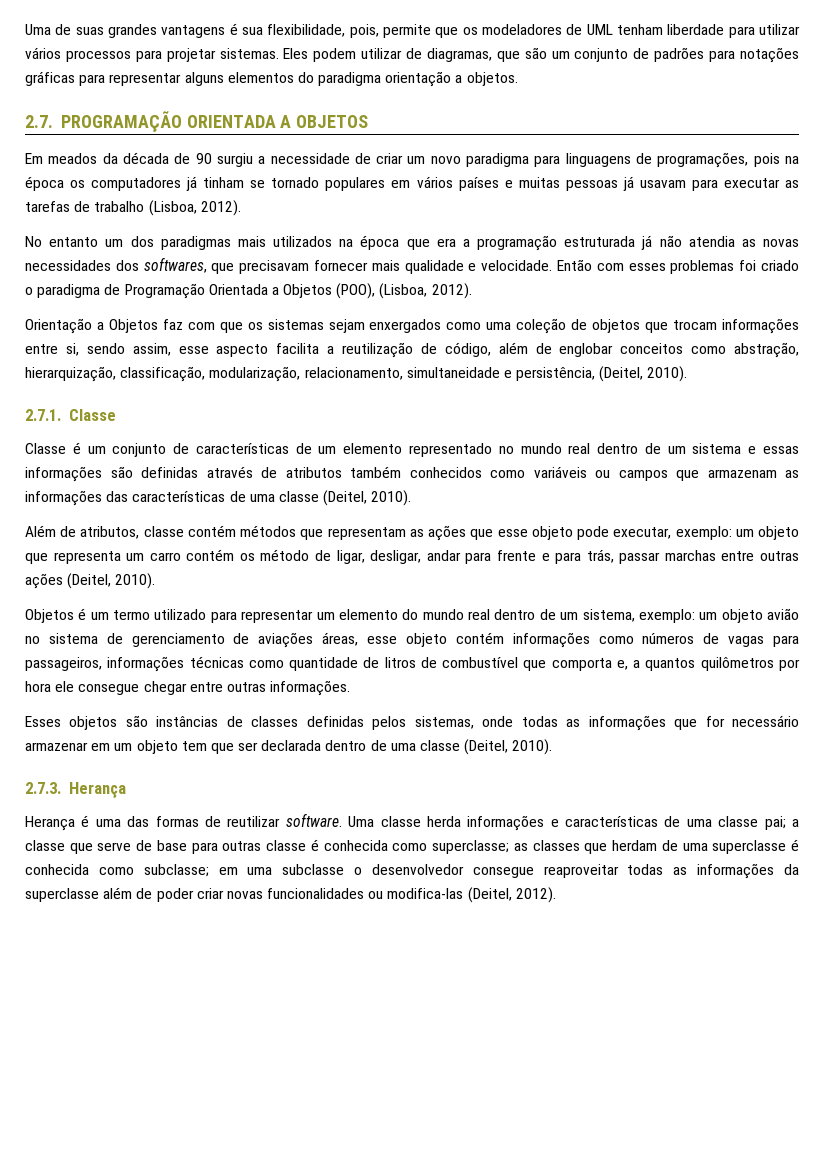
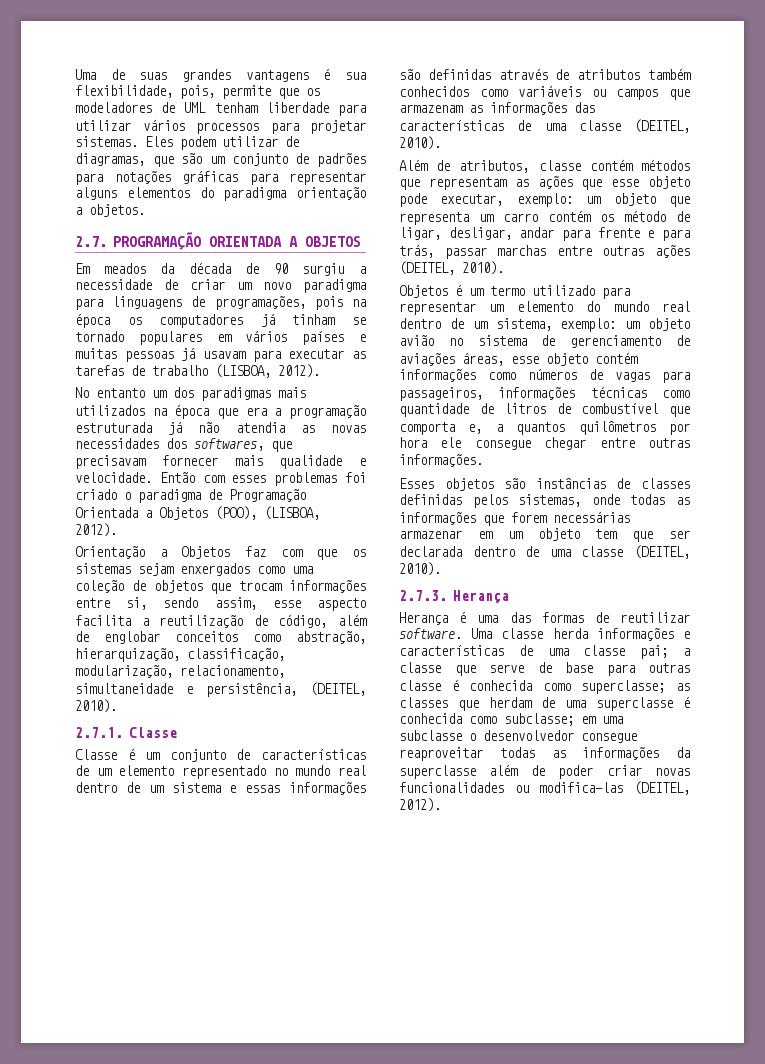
[148,200,197,216] (Lisboa, -> [215,364,271,378] (LISBOA,
[379,283,428,299] (Lisboa, -> [264,506,320,520] (LISBOA,
[599,366,644,382] (Deitel, -> [310,682,366,696] (DEITEL,
[323,490,368,506] (Deitel, -> [634,119,690,133] (DEITEL,
[67,573,112,589] (Deitel, -> [399,261,455,275] (DEITEL,
[705,715,799,727] for necessário -> [511,511,630,523] forem necessárias
[464,739,509,755] (Deitel, -> [634,545,690,559] (DEITEL,
[467,887,512,903] (Deitel, -> [634,781,690,795] (DEITEL,

